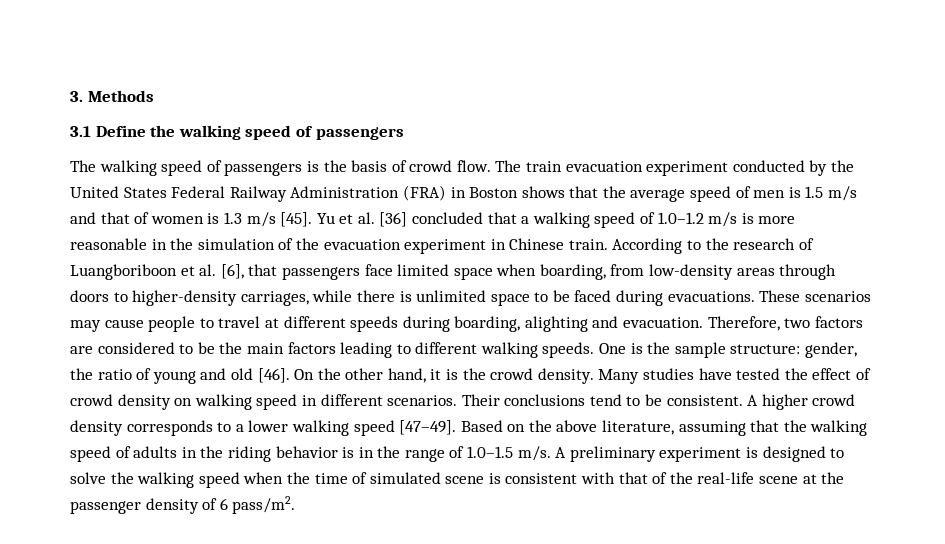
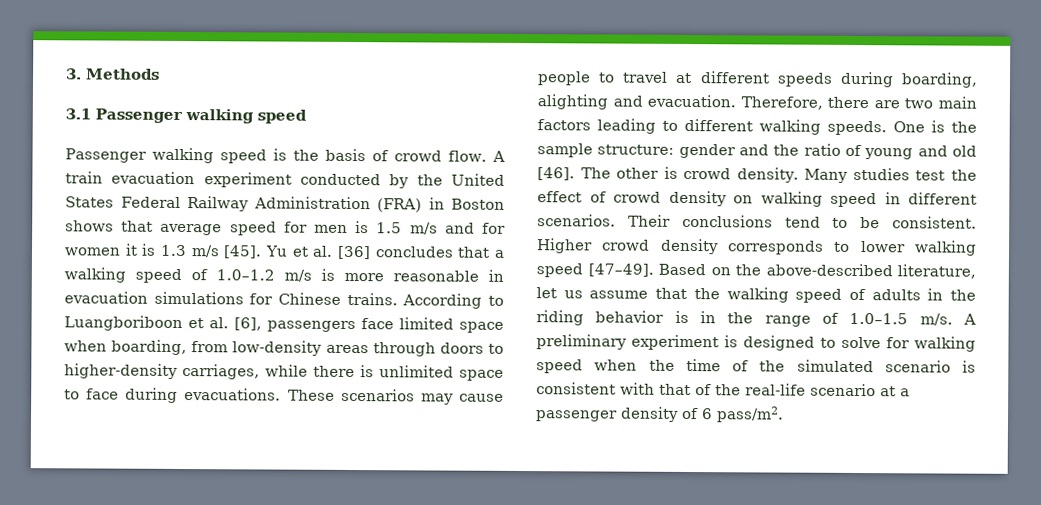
[95,125,404,140] [70,160,303,176] Define the walking speed of passengers // The walking speed of passengers -> [95,108,307,124] [65,147,268,164] Passenger walking speed // Passenger walking speed
[495,160,522,172] The -> [491,150,505,162] A
[602,186,626,198] the -> (154, 226) none
[735,186,751,198] of -> [283,221,308,233] for
[100,212,204,224] that of women -> [481,222,506,234] [64,243,138,256] for women it
[412,212,484,224] concluded -> [374,246,454,258] concludes
[170,238,814,254] the simulation of the evacuation experiment in Chinese train. According to the research of -> [64,291,505,309] evacuation simulations for Chinese trains. According to
[248,264,278,276] that -> (262, 324) none
[552,290,612,302] be faced -> [86,388,120,400] face
[784,316,863,328] [70,342,243,354] two factors are considered to be the -> [827,96,934,109] there are two
[805,342,858,358] gender, -> [678,143,769,159] gender and
[294,368,486,383] On the other hand, it is the -> [580,166,678,179] The other is
[698,368,781,380] have tested -> [915,170,946,181] test
[747,394,808,410] A higher -> [536,238,593,254] Higher
[235,424,244,432] a -> (851, 246) none
[556,420,746,436] above literature, assuming -> [765,263,976,279] [536,287,649,299] above-described literature, let us assume
[110,472,134,484] the -> [886,337,910,349] for
[369,472,485,484] simulated scene -> [759,359,951,373] the simulated scenario
[759,472,845,484] scene at the -> [810,383,910,397] scenario at a

